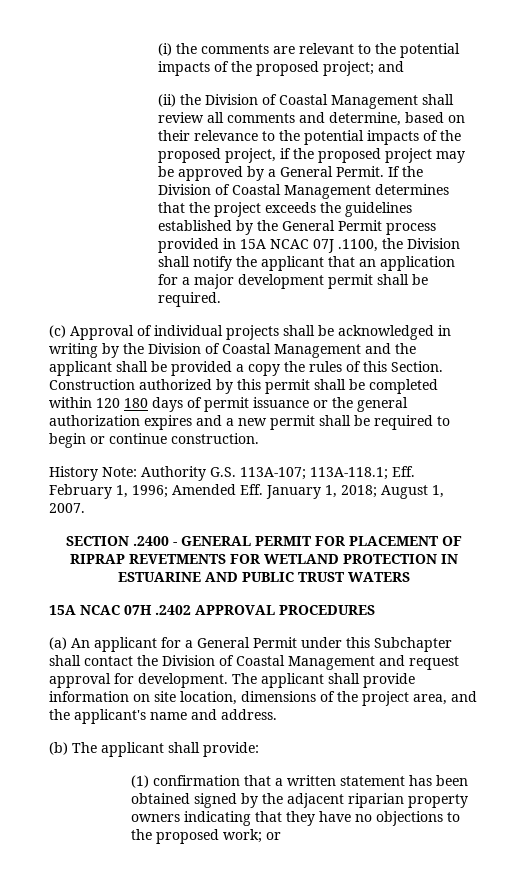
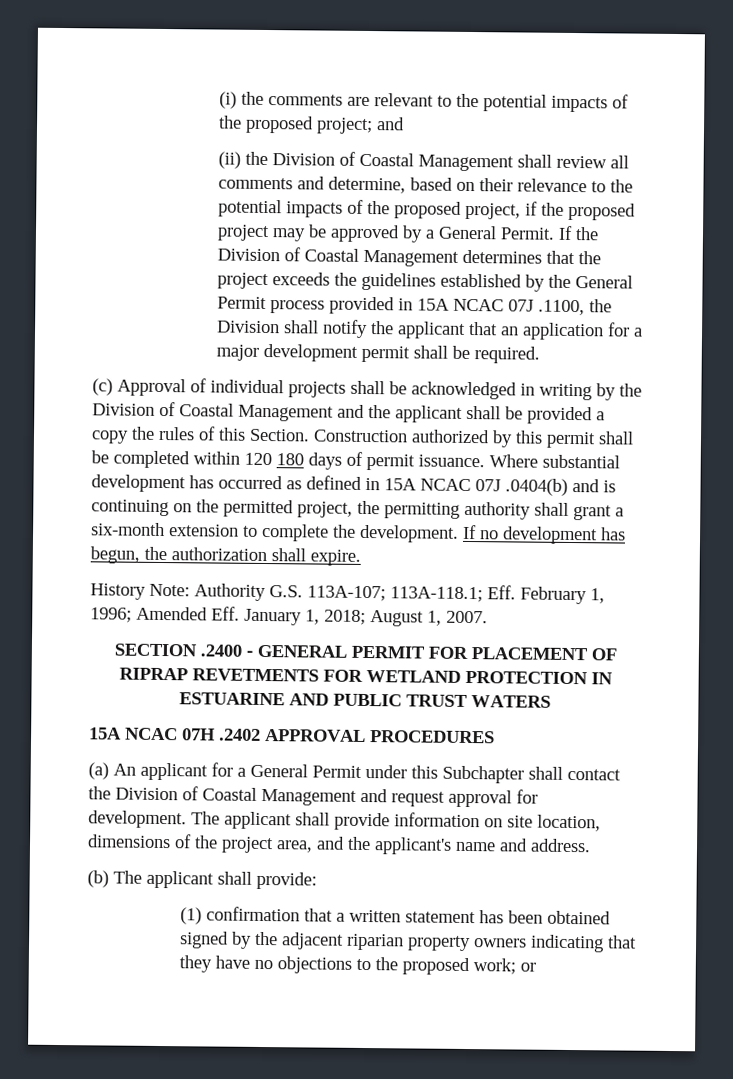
[253,397,408,412] [49,415,450,430] [49,433,259,448] issuance or the general authorization expires and a new permit shall be required to begin or continue construction. -> [418,454,620,469] [91,474,616,496] [91,499,624,521] [91,522,626,545] [90,546,361,566] issuance. Where substantial development has occurred as defined in 15A NCAC 07J .0404(b) and is continuing on the permitted project, the permitting authority shall grant a six-month extension to complete the development. If no development has begun, the authorization shall expire.

